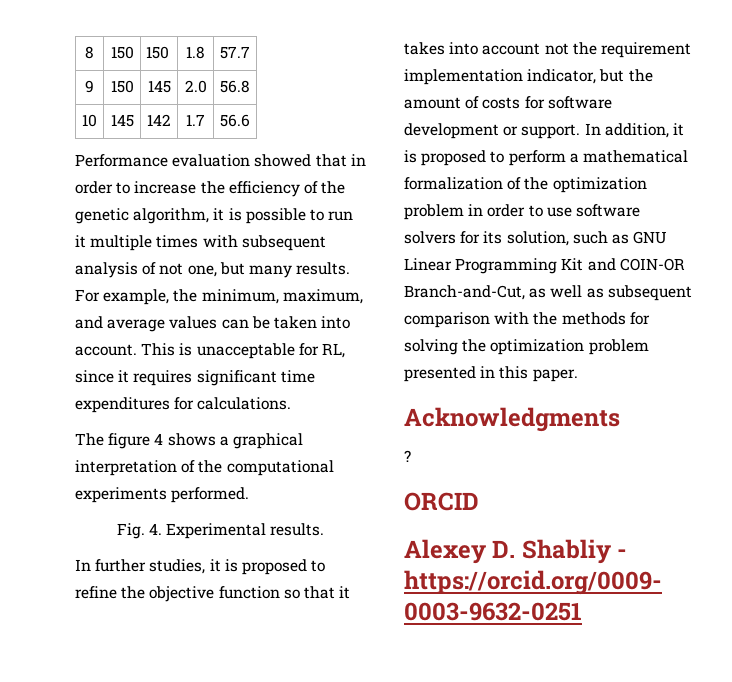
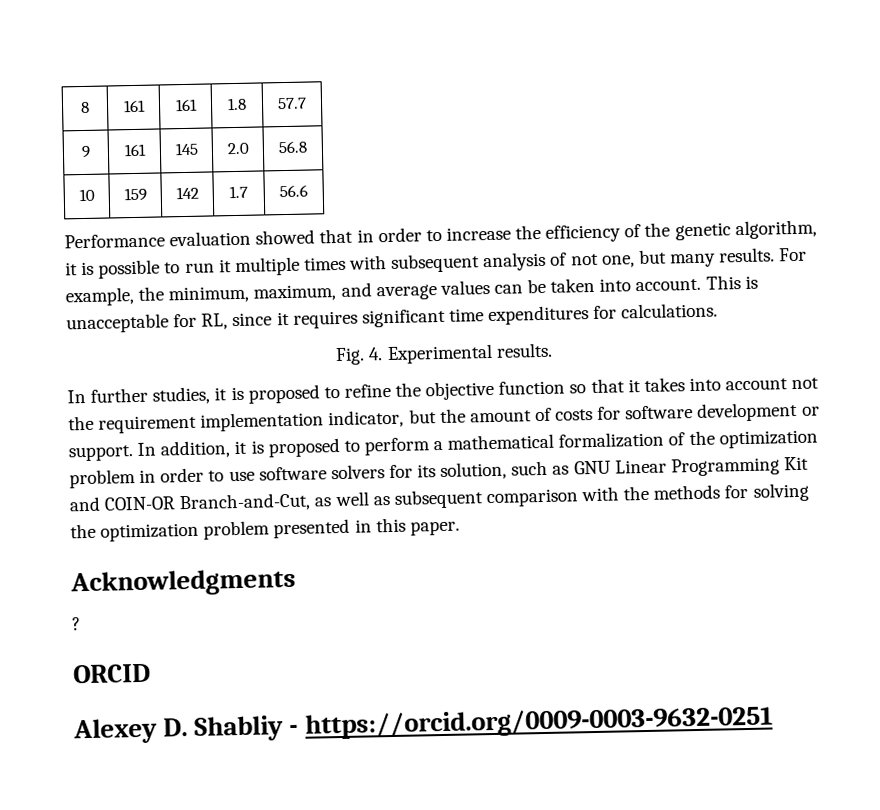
[110,46,134,59] [146,46,170,59] 150 | 150 -> [122,99,146,113] [174,98,198,112] 161 | 161
[110,80,134,93] 150 -> [123,143,147,157] 161
[110,114,134,127] 145 -> [123,187,147,202] 159
[75,433,303,449] [75,460,334,476] [75,487,250,503] // The figure 4 shows a graphical interpretation of the computational experiments performed. -> (719, 310) none

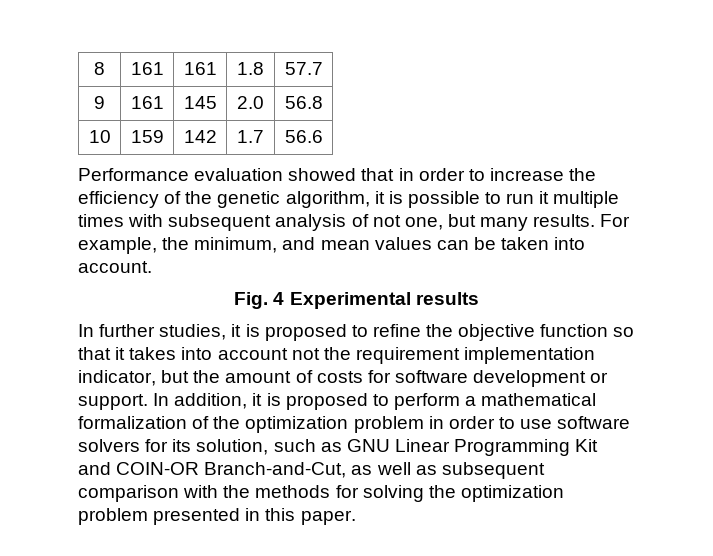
[253,282,437,302] maximum, and average -> [282,237,370,250] and mean
[705,275,758,290] [66,302,719,334] [335,342,553,366] This is unacceptable for RL, since it requires significant time expenditures for calculations. // Fig. 4. Experimental results. -> [234,292,479,309] // Fig. 4 Experimental results
[70,567,296,598] [72,617,81,631] [73,663,151,684] [73,705,773,745] // Acknowledgments // ? // ORCID // Alexey D. Shabliy - https://orcid.org/0009-0003-9632-0251 -> (356, 517) none

